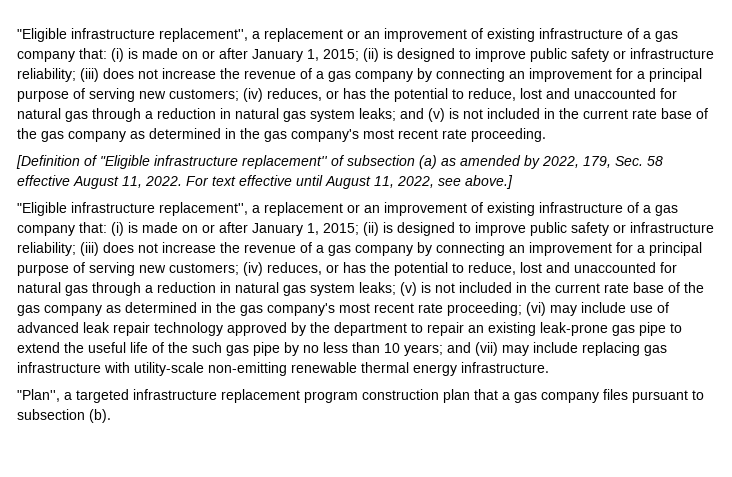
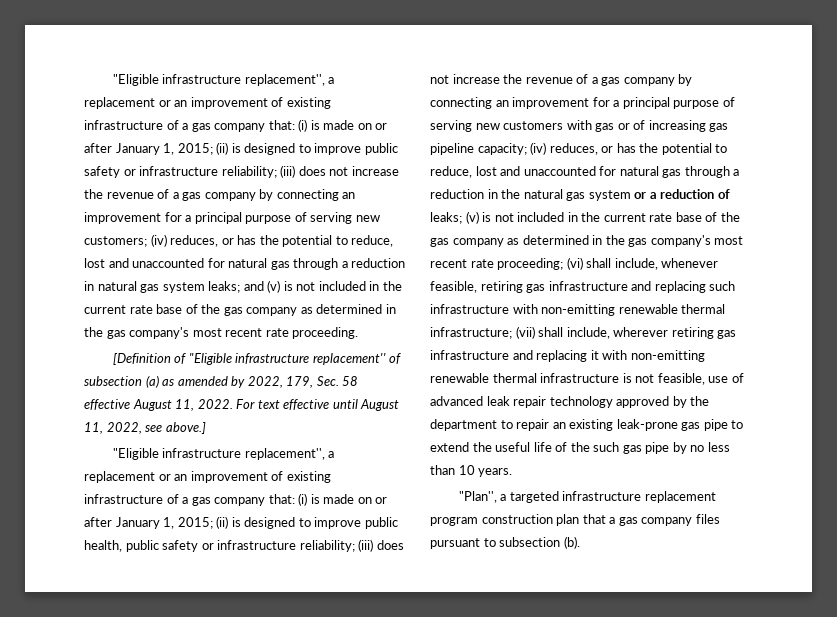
(567, 229) none -> [84,540,159,552] health, public
[169,263,239,275] customers; -> [503,120,729,132] [430,143,527,155] customers with gas or of increasing gas pipeline capacity;
[235,282,355,296] natural gas system -> [501,189,730,201] the natural gas system or a reduction of
[550,302,626,316] may include -> [586,258,719,270] [430,281,736,293] [430,304,726,316] [430,326,737,339] [430,350,705,362] [430,373,705,385] shall include, whenever feasible, retiring gas infrastructure and replacing such infrastructure with non-emitting renewable thermal infrastructure; (vii) shall include, wherever retiring gas infrastructure and replacing it with non-emitting renewable thermal infrastructure is not feasible,
[404,342,667,356] [17,362,549,376] years; and (vii) may include replacing gas infrastructure with utility-scale non-emitting renewable thermal energy infrastructure. -> [478,468,513,477] years.

